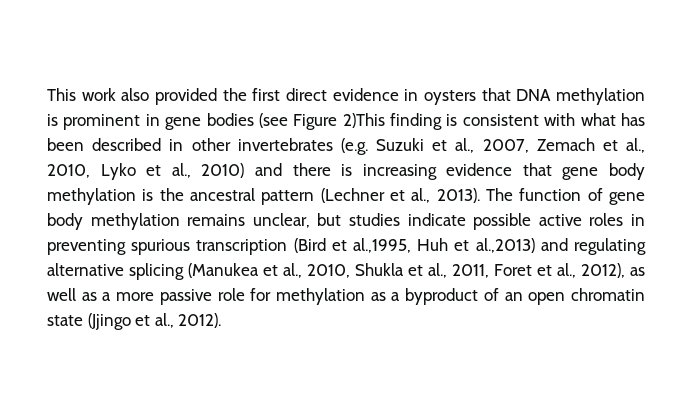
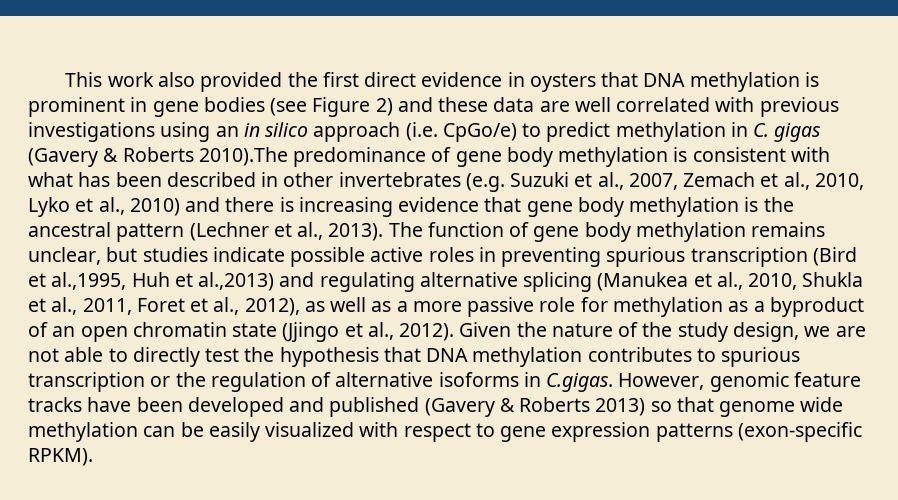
[342,113,443,130] 2)This finding -> [375,97,839,117] [28,122,822,142] [28,147,669,167] 2) and these data are well correlated with previous investigations using an in silico approach (i.e. CpGo/e) to predict methylation in C. gigas (Gavery & Roberts 2010).The predominance of gene body methylation
(222, 320) none -> [459,322,866,342] [28,347,801,367] [28,372,861,392] [28,397,844,417] [28,422,862,442] [28,448,93,466] Given the nature of the study design, we are not able to directly test the hypothesis that DNA methylation contributes to spurious transcription or the regulation of alternative isoforms in C.gigas. However, genomic feature tracks have been developed and published (Gavery & Roberts 2013) so that genome wide methylation can be easily visualized with respect to gene expression patterns (exon-specific RPKM).

